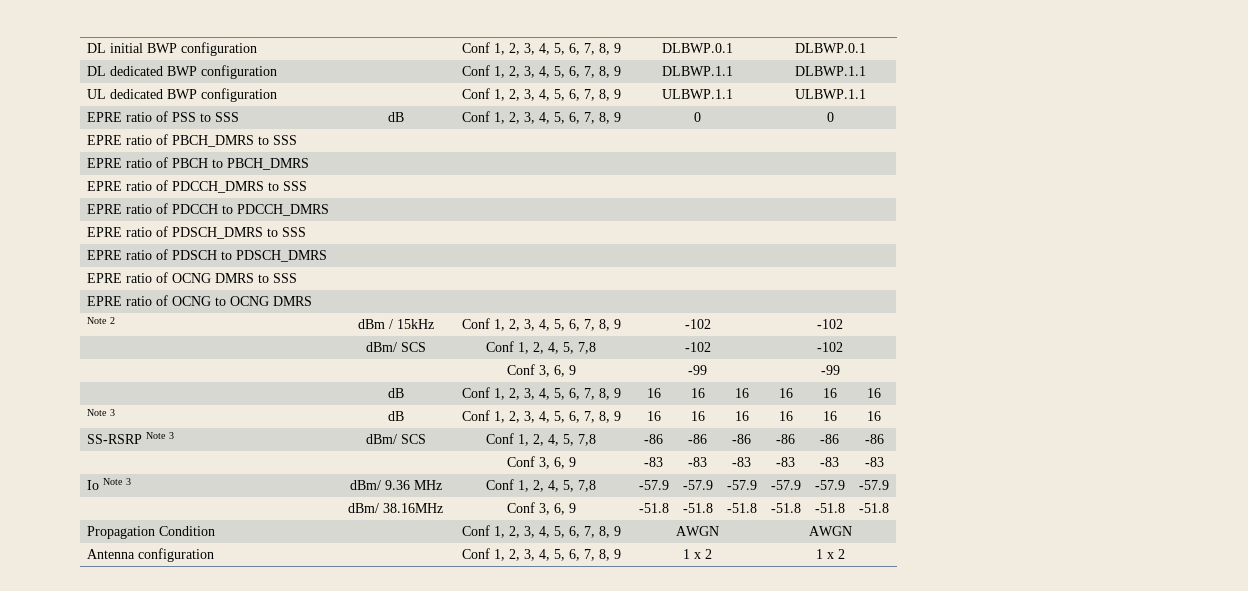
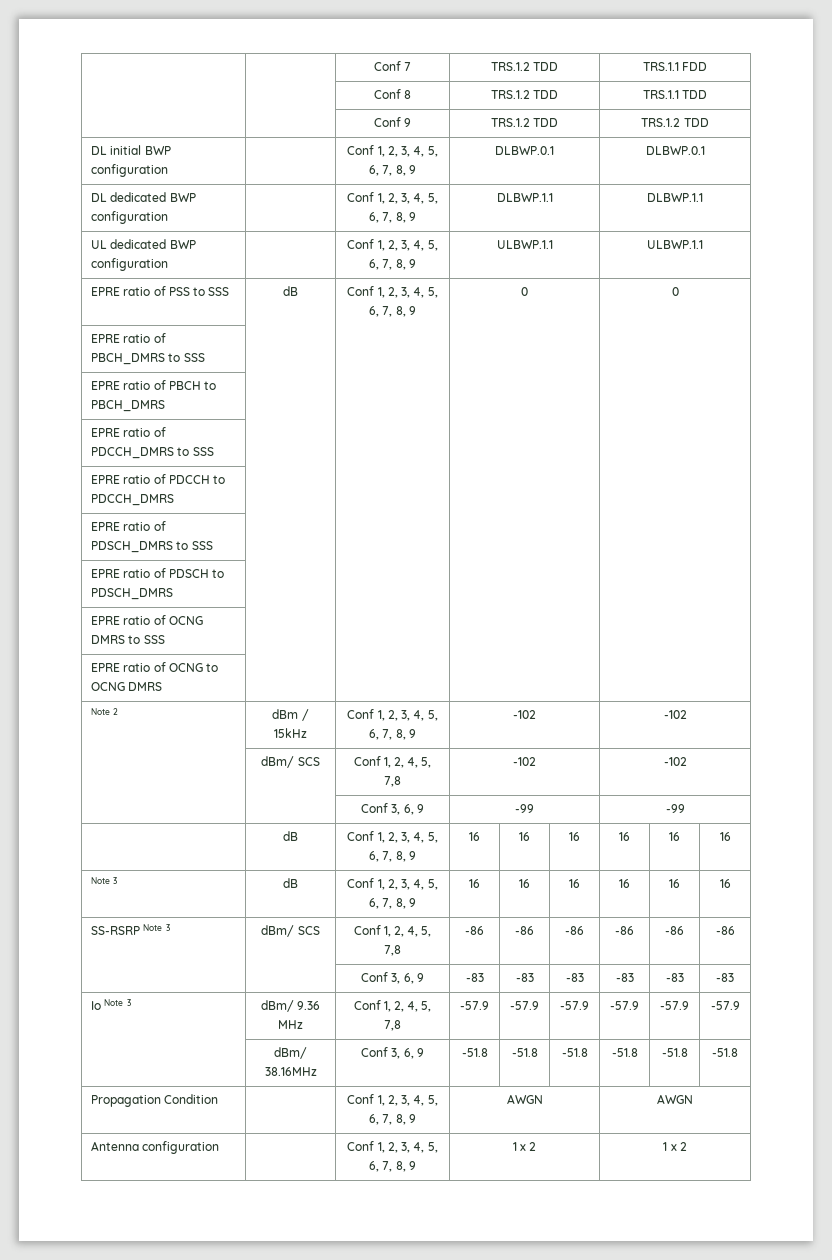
(86, 48) none -> [373,61,412,71] [490,62,559,71] [642,62,708,71] [373,89,412,99] [490,90,559,99] [642,90,708,99] [373,117,412,127] [490,118,559,127] [641,118,709,127] | | Conf 7 | TRS.1.2 TDD | TRS.1.1 FDD // | | Conf 8 | TRS.1.2 TDD | TRS.1.1 TDD // | | Conf 9 | TRS.1.2 TDD | TRS.1.2 TDD //

